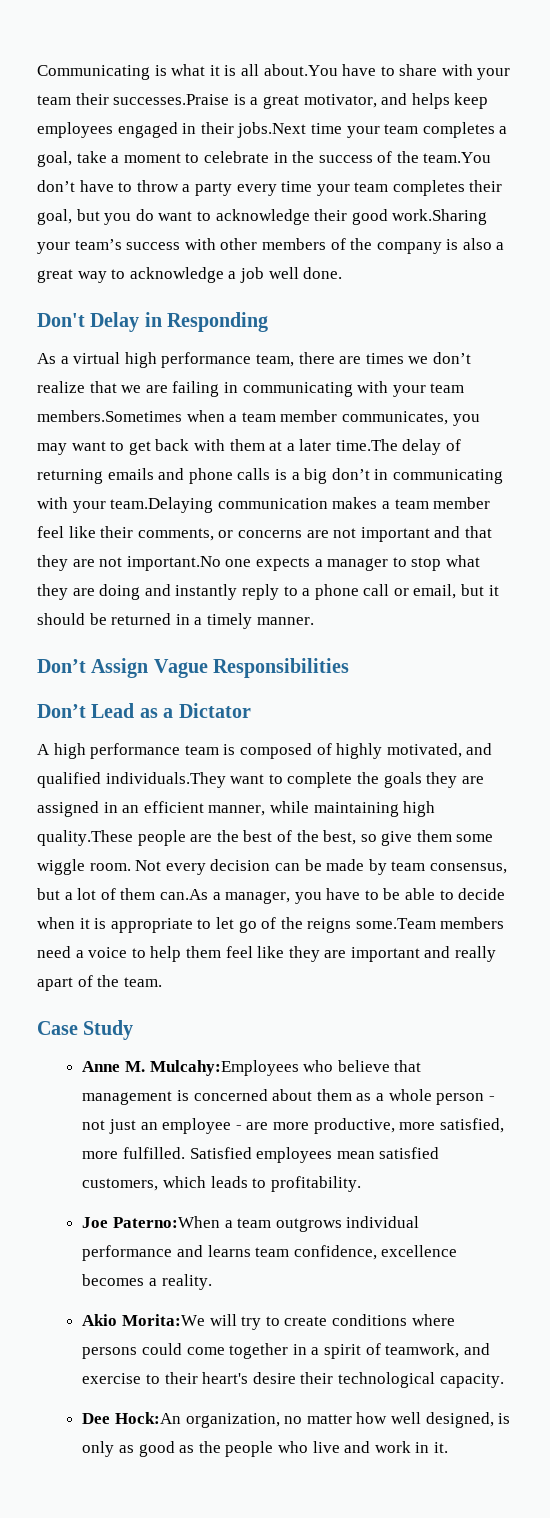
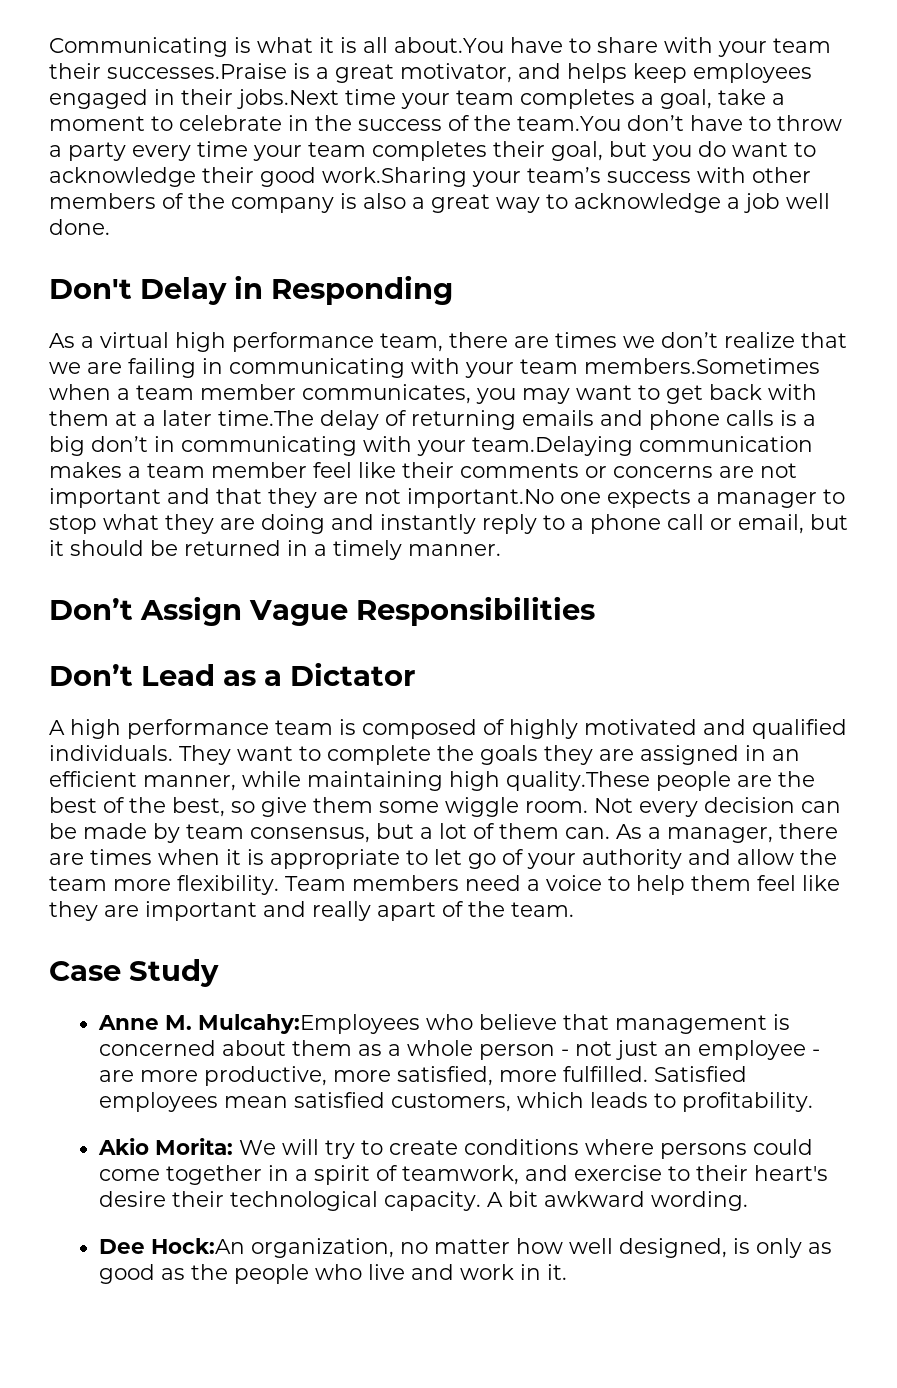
[137,528,214,541] comments, -> [460,463,579,478] comments
[386,743,462,758] motivated, -> [584,719,697,735] motivated
[105,772,226,788] individuals.They -> [49,745,231,765] individuals. They
[159,888,506,904] can.As a manager, you have to be able to decide -> [565,823,838,843] [49,849,152,865] can. As a manager, there are times
[280,917,436,933] the reigns some.Team -> [527,849,837,869] [49,875,346,895] your authority and allow the team more flexibility. Team
[82,1216,420,1232] [82,1245,458,1261] [82,1274,212,1290] // Joe Paterno:When a team outgrows individual performance and learns team confidence, excellence becomes a reality. -> (814, 1102) none
[121,1314,205,1326] Morita:We -> [155,1138,277,1155] Morita: We
(504, 1380) none -> [487,1191,749,1211] A bit awkward wording.

